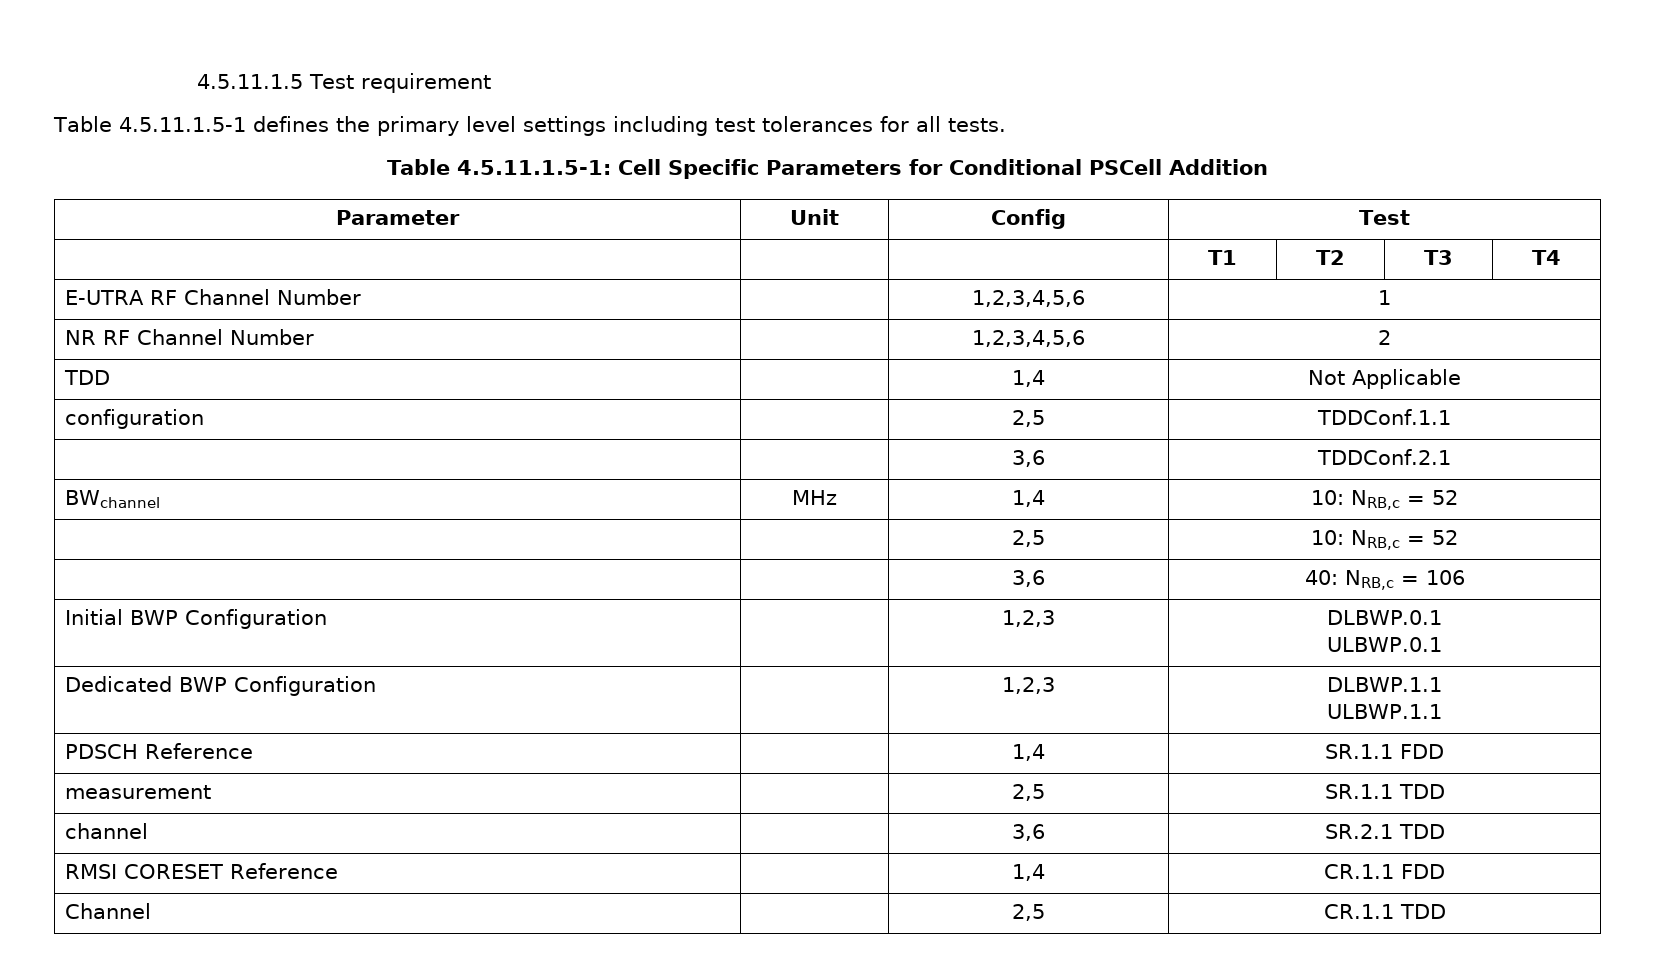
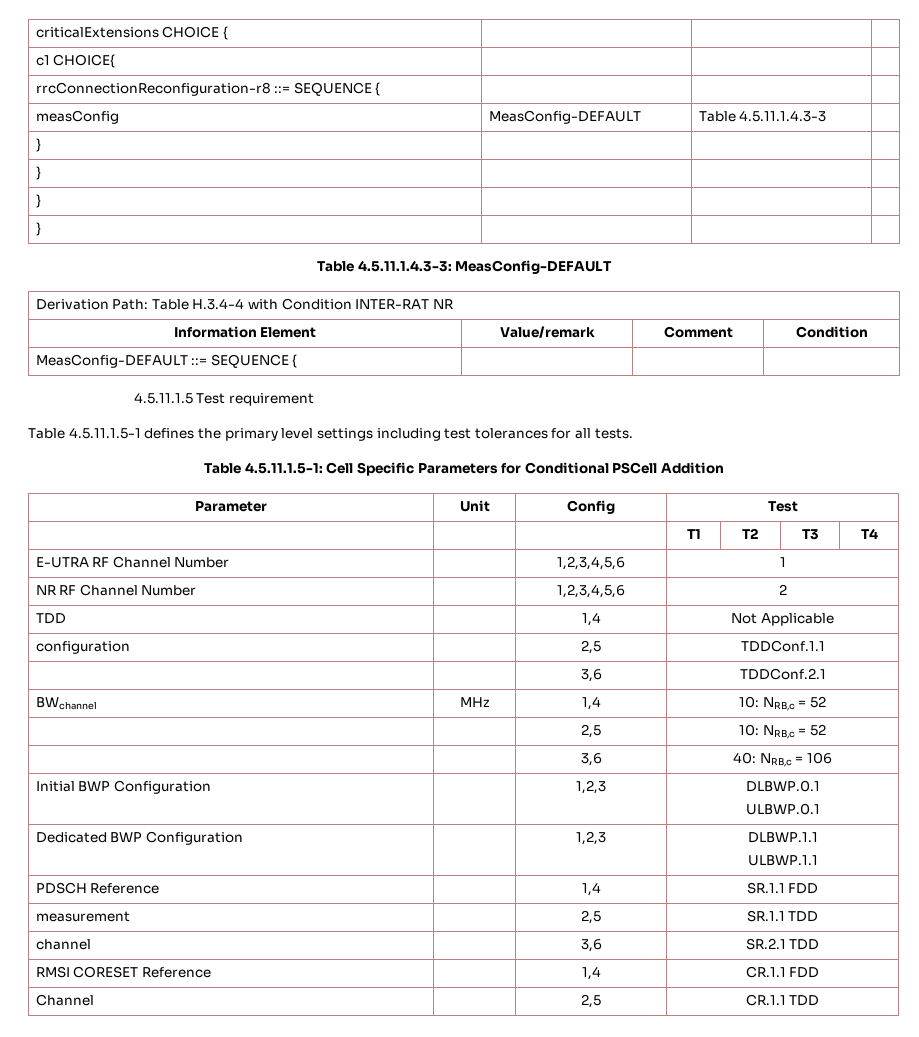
(196, 81) none -> [35,26,228,40] [35,54,116,68] [35,82,381,96] [35,110,119,124] [488,110,641,124] [698,110,827,122] [35,138,41,152] [35,166,41,180] [35,194,41,208] [35,222,41,236] [316,260,613,274] [35,298,455,310] [173,326,317,338] [499,326,595,338] [663,326,733,338] [795,326,868,338] [35,354,298,368] criticalExtensions CHOICE { | | | // c1 CHOICE{ | | | // rrcConnectionReconfiguration-r8 ::= SEQUENCE { | | | // measConfig | MeasConfig-DEFAULT | Table 4.5.11.1.4.3-3 | // } | | | // } | | | // } | | | // } | | | // Table 4.5.11.1.4.3-3: MeasConfig-DEFAULT // Derivation Path: Table H.3.4-4 with Condition INTER-RAT NR // Information Element | Value/remark | Comment | Condition // MeasConfig-DEFAULT ::= SEQUENCE { | | | //

